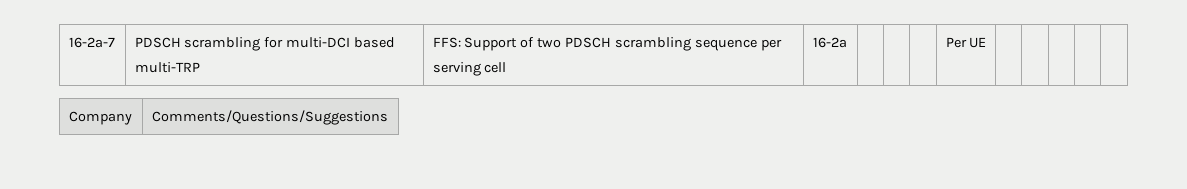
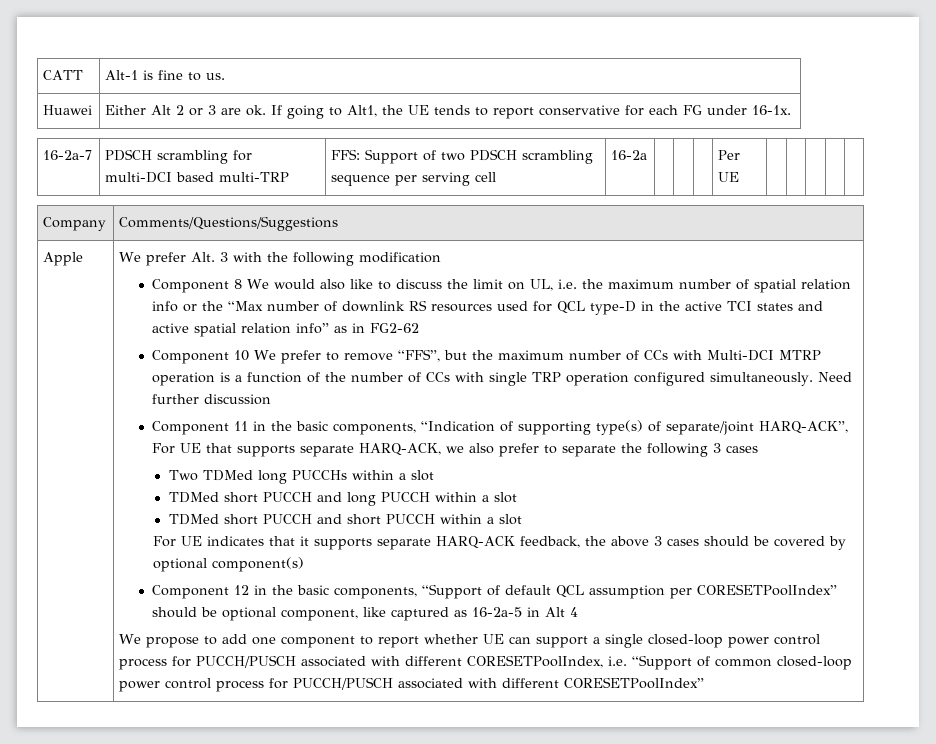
(68, 42) none -> [43,70,84,80] [105,70,226,81] [43,105,93,115] [105,105,792,119] CATT | Alt-1 is fine to us. // Huawei | Either Alt 2 or 3 are ok. If going to Alt1, the UE tends to report conservative for each FG under 16-1x. //
(388, 117) none -> [43,252,84,266] [119,252,442,266] [151,279,851,293] [151,300,823,315] [151,323,419,337] [151,349,821,364] [151,372,852,386] [151,394,271,405] [151,420,848,435] [151,443,758,457] [168,470,434,484] [168,492,517,506] [168,514,522,525] [152,536,846,550] [152,557,304,572] [151,584,837,599] [151,607,578,621] [119,634,821,648] [119,655,853,670] [119,677,705,692] // Apple | We prefer Alt. 3 with the following modification // Component 8 We would also like to discuss the limit on UL, i.e. the maximum number of spatial relation info or the “Max number of downlink RS resources used for QCL type-D in the active TCI states and active spatial relation info” as in FG2-62 // Component 10 We prefer to remove “FFS”, but the maximum number of CCs with Multi-DCI MTRP operation is a function of the number of CCs with single TRP operation configured simultaneously. Need further discussion // Component 11 in the basic components, “Indication of supporting type(s) of separate/joint HARQ-ACK”, For UE that supports separate HARQ-ACK, we also prefer to separate the following 3 cases // Two TDMed long PUCCHs within a slot // TDMed short PUCCH and long PUCCH within a slot // TDMed short PUCCH and short PUCCH within a slot // For UE indicates that it supports separate HARQ-ACK feedback, the above 3 cases should be covered by optional component(s) // Component 12 in the basic components, “Support of default QCL assumption per CORESETPoolIndex” should be optional component, like captured as 16-2a-5 in Alt 4 // We propose to add one component to report whether UE can support a single closed-loop power control process for PUCCH/PUSCH associated with different CORESETPoolIndex, i.e. “Support of common closed-loop power control process for PUCCH/PUSCH associated with different CORESETPoolIndex”

